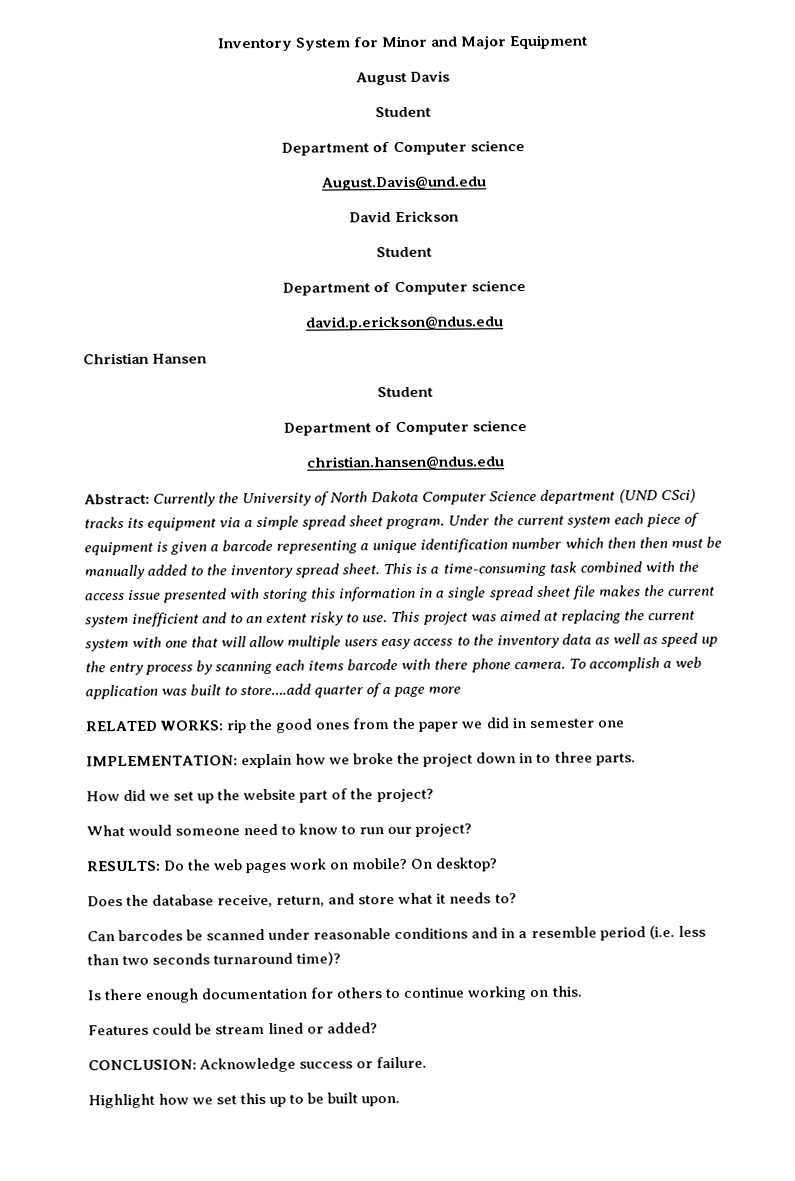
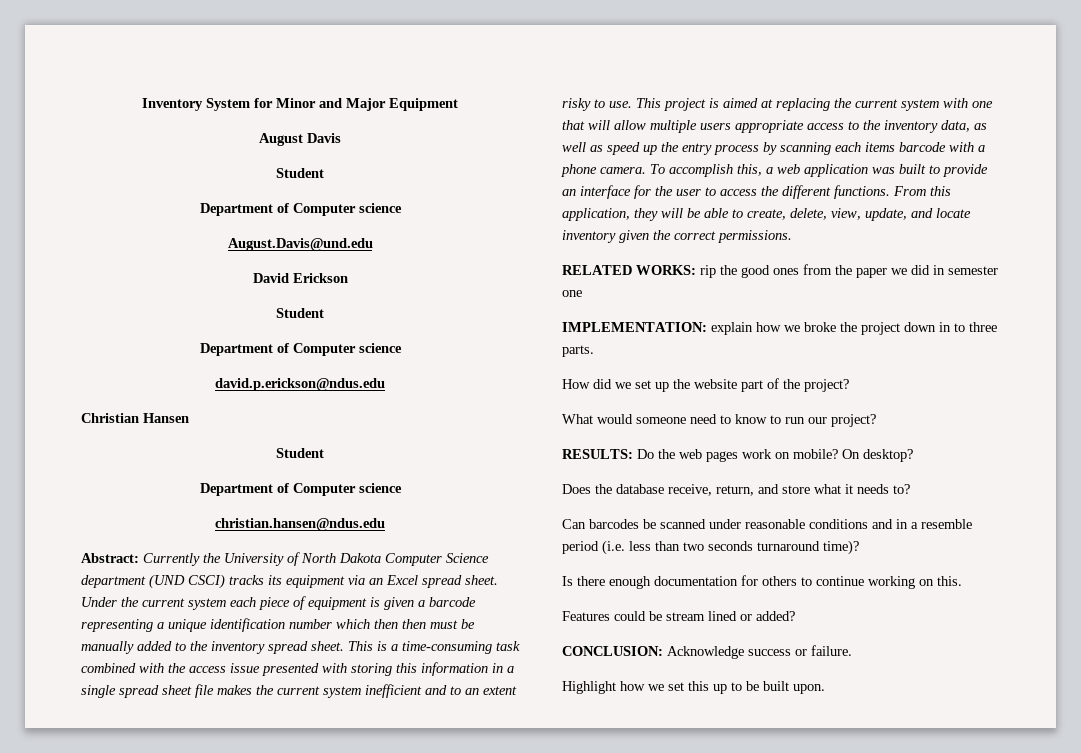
[660,488,696,504] CSci) -> [188,574,225,589] CSCI)
[244,515,446,531] a simple spread sheet program. -> [369,575,498,588] an Excel spread sheet.
[470,614,497,622] was -> [709,98,719,108] is
[381,638,412,650] easy -> [735,120,804,133] appropriate
[561,633,592,645] data -> [941,120,970,132] data,
[434,658,469,670] there -> [978,145,985,152] a
(660, 664) none -> [737,164,762,176] this,
[240,683,462,698] store….add quarter of a page more -> [943,164,988,177] [562,185,951,199] [562,208,971,221] [562,230,792,243] provide an interface for the user to access the different functions. From this application, they will be able to create, delete, view, update, and locate inventory given the correct permissions.

